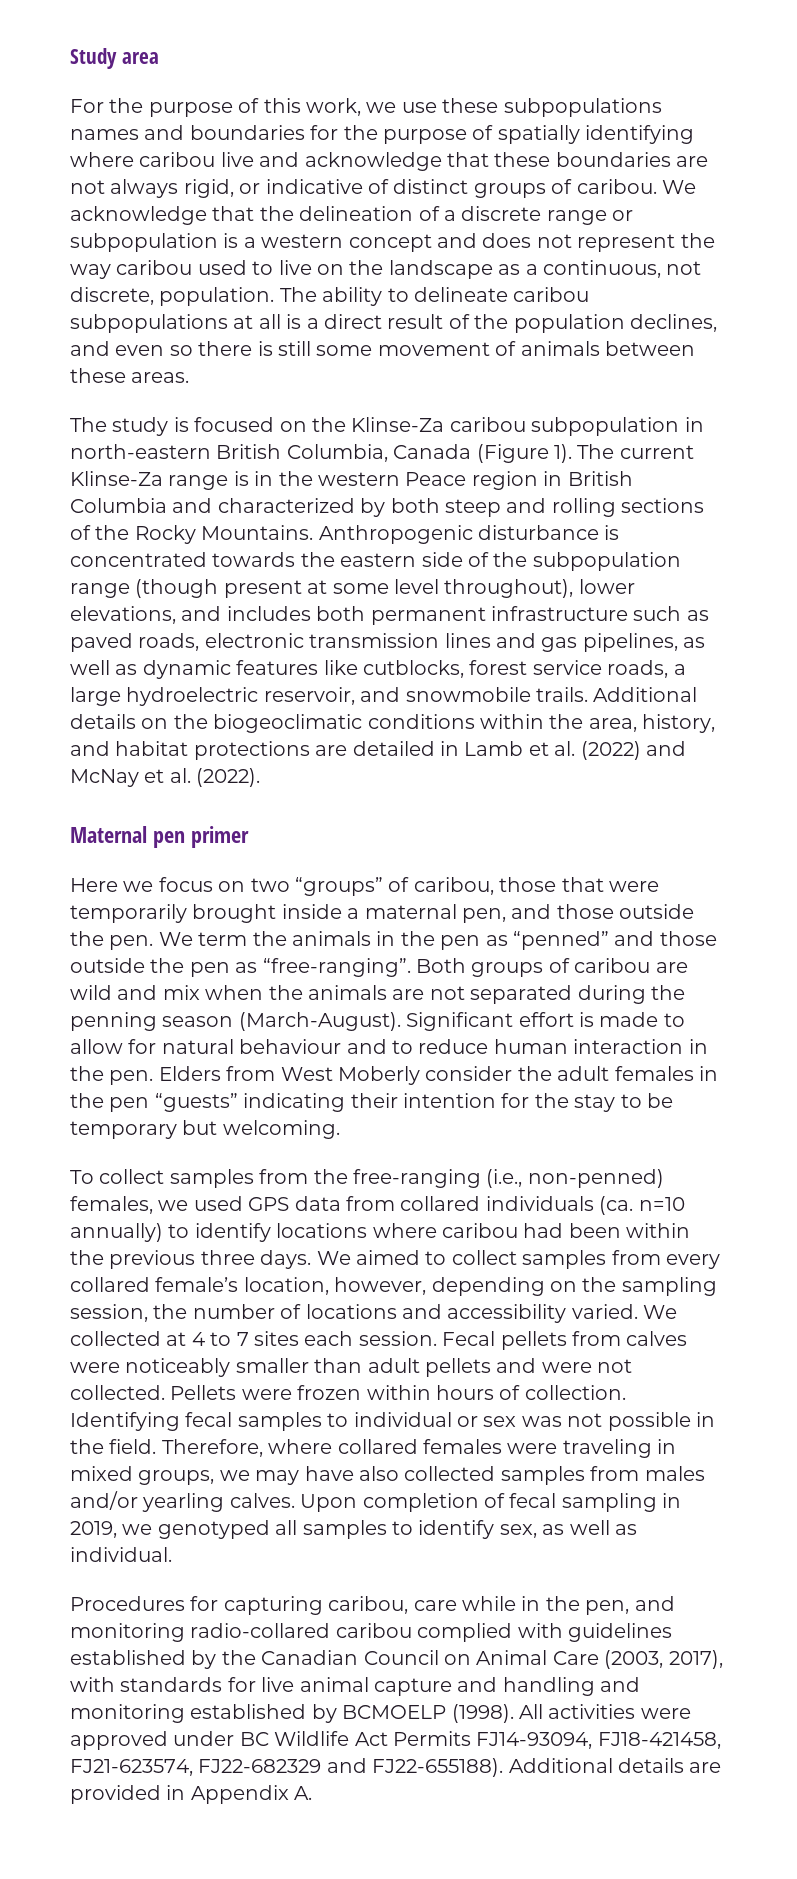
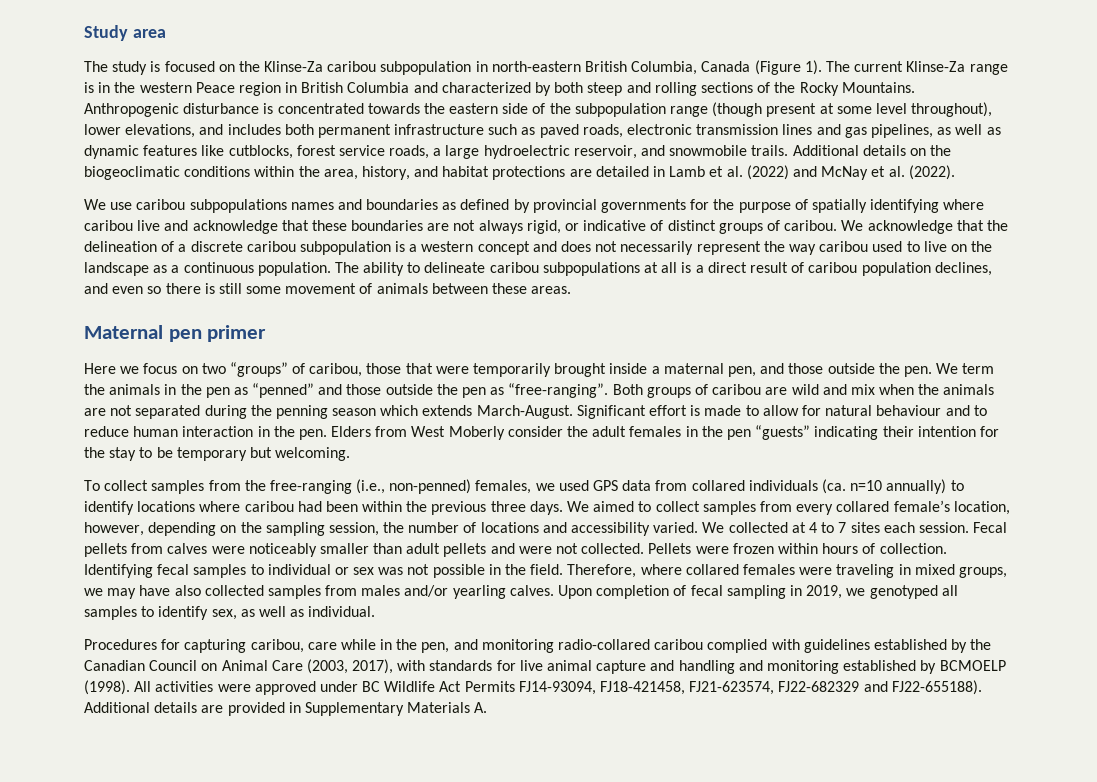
[70,98,662,117] [70,125,695,144] [70,152,709,171] [70,179,696,198] [70,206,634,225] [70,233,715,252] [70,260,702,279] [70,287,590,306] [70,314,717,333] [70,341,695,356] [70,368,190,383] // For the purpose of this work, we use these subpopulations names and boundaries for the purpose of spatially identifying where caribou live and acknowledge that these boundaries are not always rigid, or indicative of distinct groups of caribou. We acknowledge that the delineation of a discrete range or subpopulation is a western concept and does not represent the way caribou used to live on the landscape as a continuous, not discrete, population. The ability to delineate caribou subpopulations at all is a direct result of the population declines, and even so there is still some movement of animals between these areas. -> (166, 33) none
(261, 777) none -> [84,199,985,213] [84,220,1008,234] [84,241,993,255] [84,262,992,276] [84,283,572,294] // We use caribou subpopulations names and boundaries as defined by provincial governments for the purpose of spatially identifying where caribou live and acknowledge that these boundaries are not always rigid, or indicative of distinct groups of caribou. We acknowledge that the delineation of a discrete caribou subpopulation is a western concept and does not necessarily represent the way caribou used to live on the landscape as a continuous population. The ability to delineate caribou subpopulations at all is a direct result of caribou population declines, and even so there is still some movement of animals between these areas.
[238,1012,401,1031] (March-August). -> [380,405,573,419] which extends March-August.
[190,1785,289,1804] Appendix -> [304,702,471,716] Supplementary Materials

